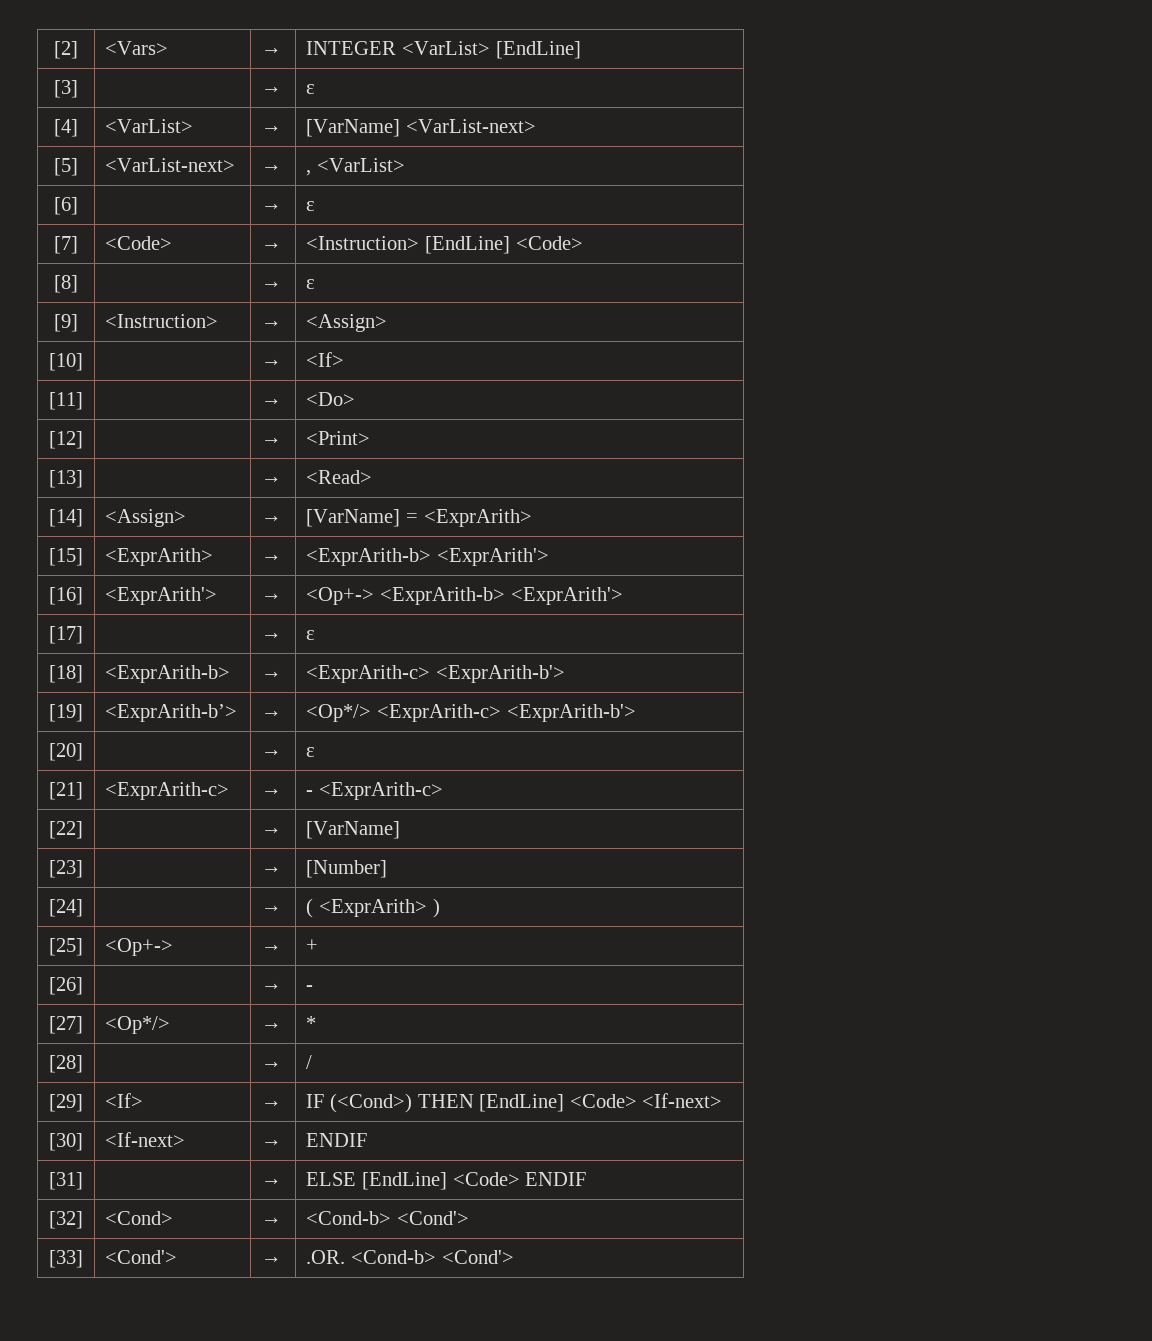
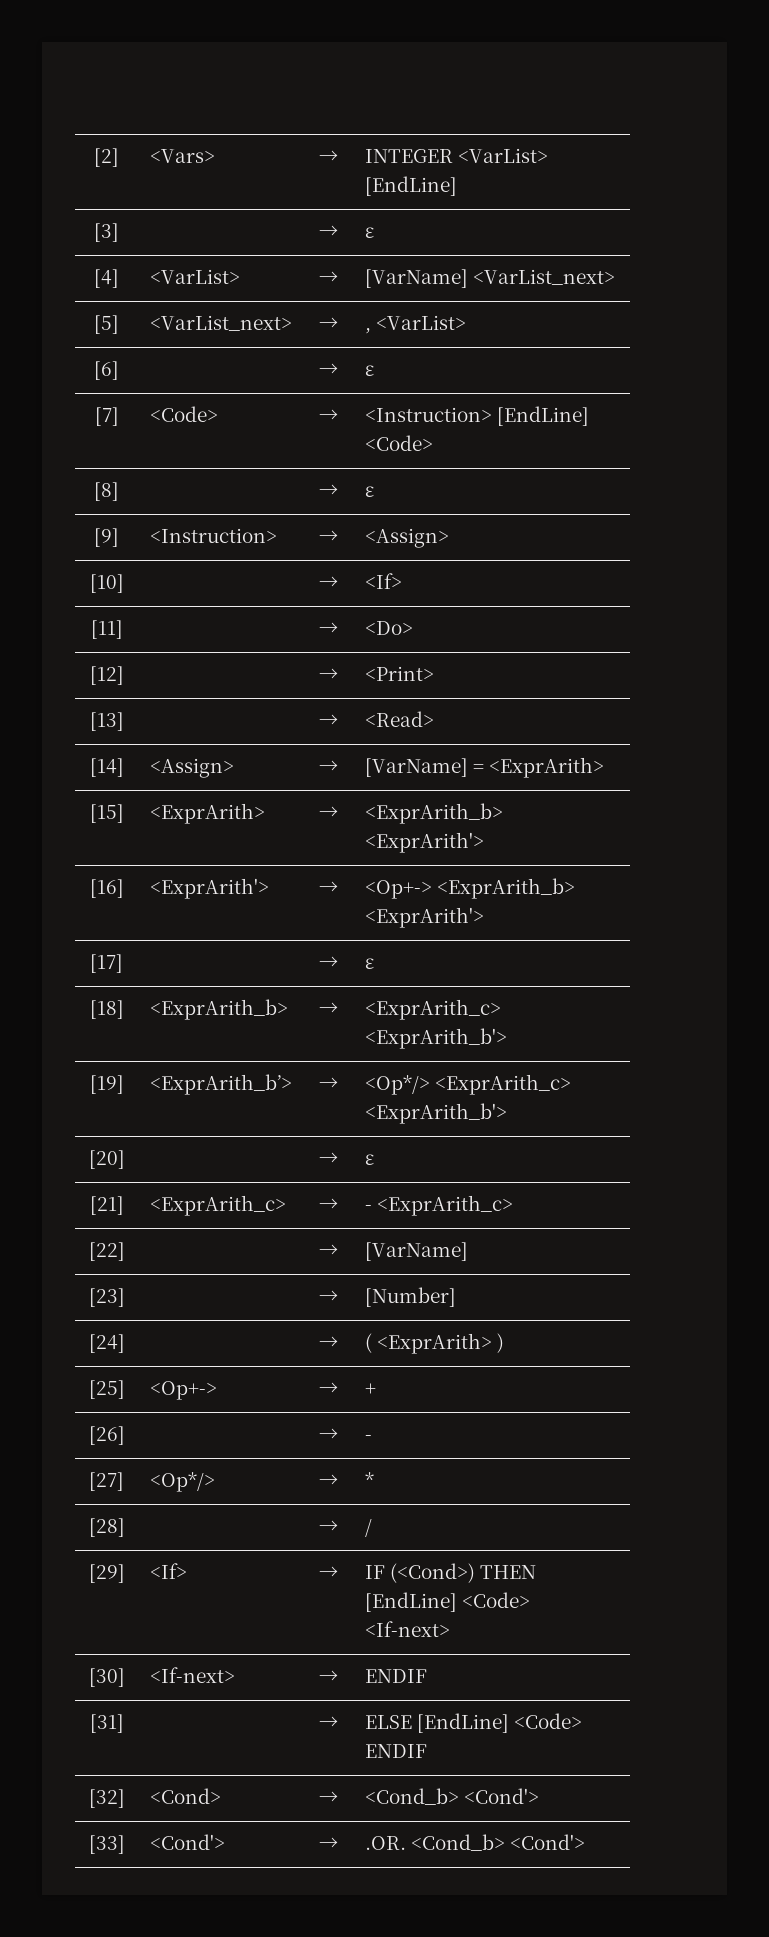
[406,119,537,133] <VarList-next> -> [473,269,616,285] <VarList_next>
[105,158,236,172] <VarList-next> -> [149,315,292,331] <VarList_next>
[306,548,432,566] <ExprArith-b> -> [364,803,503,824] <ExprArith_b>
[380,587,506,605] <ExprArith-b> -> [437,878,576,899] <ExprArith_b>
[105,665,231,683] [261,671,283,679] [306,665,566,683] <ExprArith-b> | → | <ExprArith-c> <ExprArith-b'> -> [149,999,288,1020] [318,1002,338,1015] [364,999,501,1020] [364,1028,507,1049] <ExprArith_b> | → | <ExprArith_c> <ExprArith_b'>
[105,704,238,722] <ExprArith-b’> -> [149,1074,292,1095] <ExprArith_b’>
[377,704,636,722] <ExprArith-c> <ExprArith-b'> -> [435,1074,572,1095] [364,1103,507,1124] <ExprArith_c> <ExprArith_b'>
[105,782,230,800] [261,788,283,796] [306,782,444,800] <ExprArith-c> | → | - <ExprArith-c> -> [149,1195,286,1216] [318,1198,338,1211] [364,1195,514,1216] <ExprArith_c> | → | - <ExprArith_c>
[306,1211,392,1225] <Cond-b> -> [364,1788,459,1805] <Cond_b>
[351,1250,437,1264] <Cond-b> -> [411,1834,506,1851] <Cond_b>

